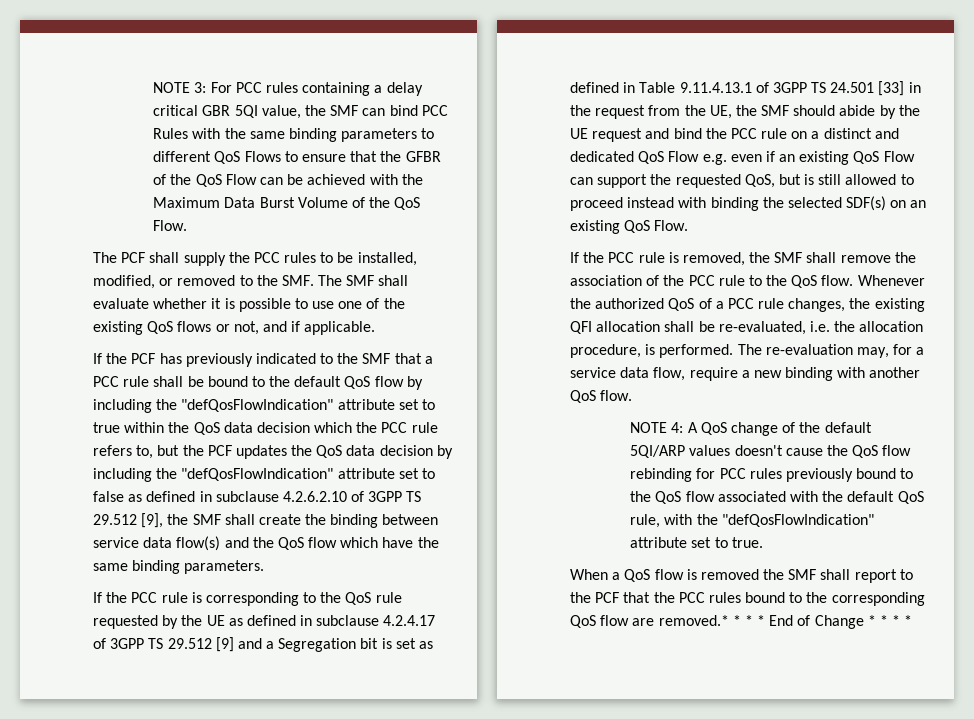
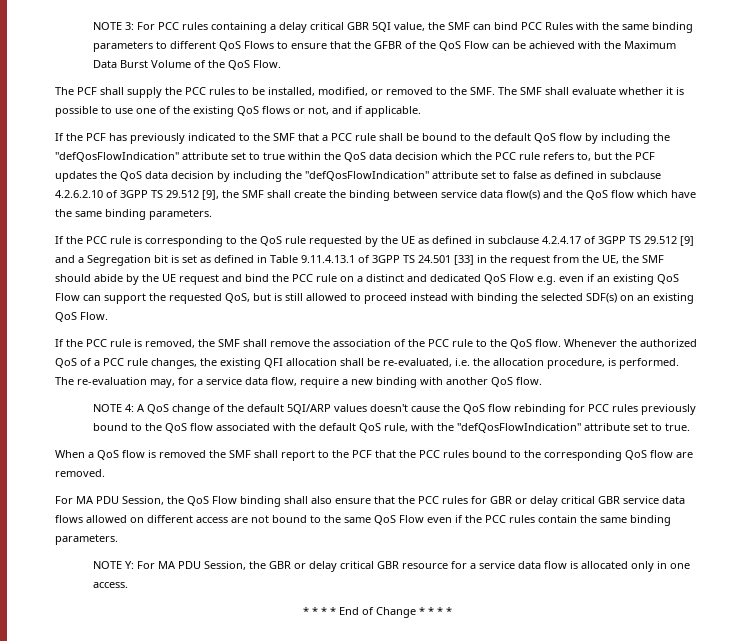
[658,615,729,626] removed.* -> [55,469,105,477] [55,496,685,507] [55,515,671,526] [55,534,118,545] [92,561,690,572] [92,582,128,588] [302,607,309,615] removed. // For MA PDU Session, the QoS Flow binding shall also ensure that the PCC rules for GBR or delay critical GBR service data flows allowed on different access are not bound to the same QoS Flow even if the PCC rules contain the same binding parameters. // NOTE Y: For MA PDU Session, the GBR or delay critical GBR resource for a service data flow is allocated only in one access. // *

